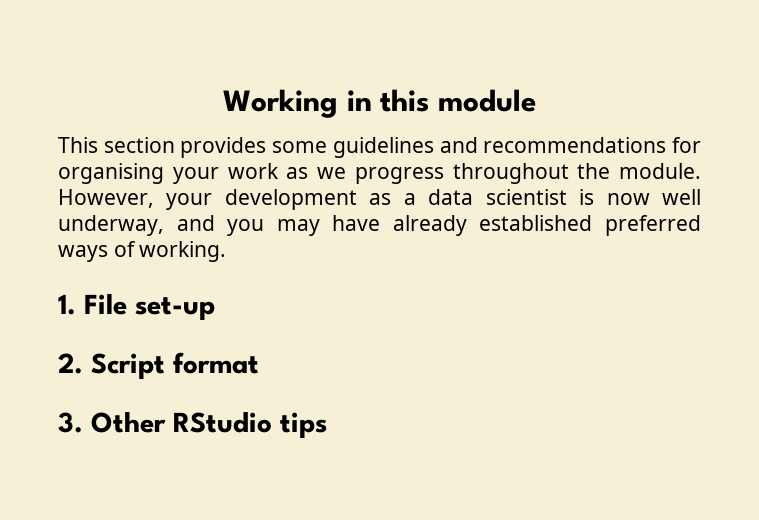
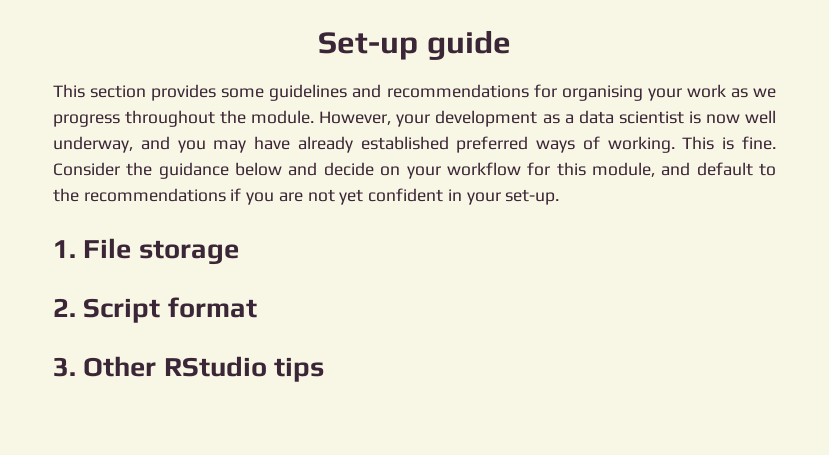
[223,89,536,118] Working in this module -> [318,30,511,60] Set-up guide
(227, 251) none -> [682,136,776,150] [53,162,776,179] [53,188,560,205] This is fine. Consider the guidance below and decide on your workflow for this module, and default to the recommendations if you are not yet confident in your set-up.
[135,297,215,321] set-up -> [138,240,239,265] storage

